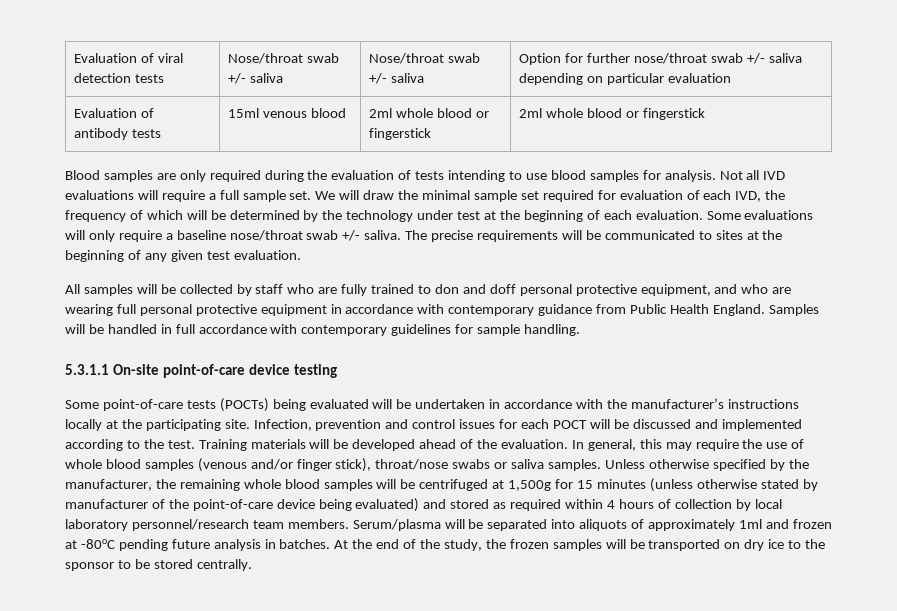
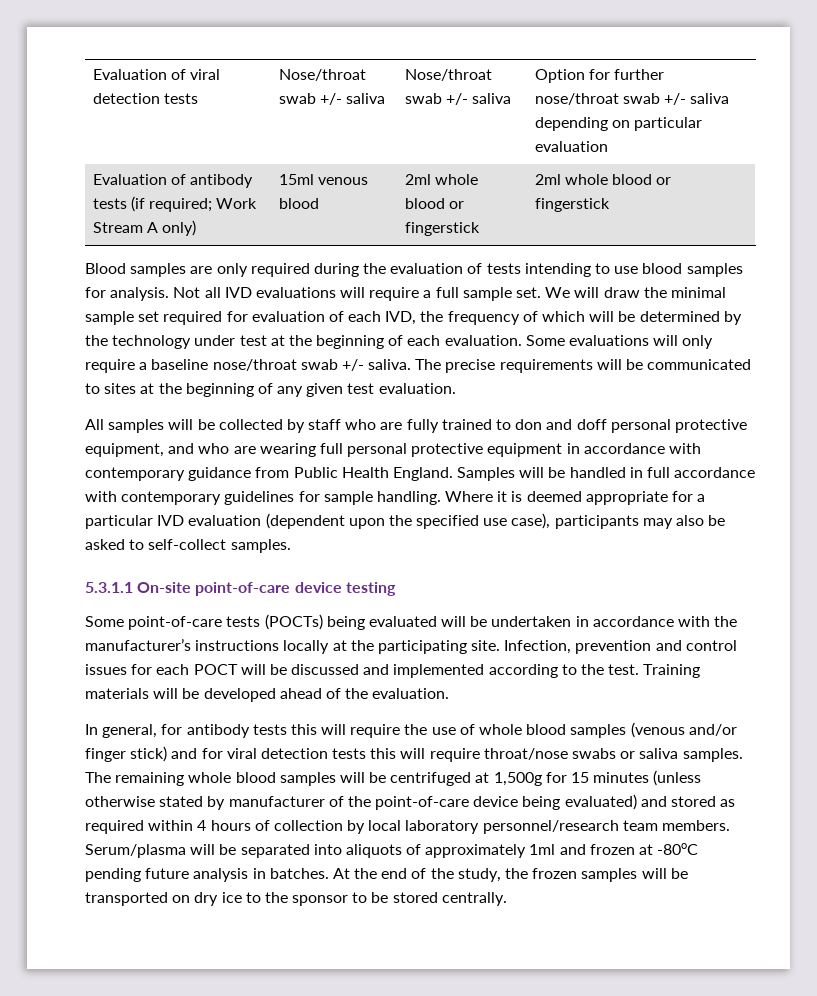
(162, 133) none -> [130,196,258,212] [92,220,197,236] (if required; Work Stream A only)
(581, 330) none -> [445,491,706,505] [85,513,726,529] [85,539,291,553] Where it is deemed appropriate for a particular IVD evaluation (dependent upon the specified use case), participants may also be asked to self-collect samples.
(568, 444) none -> (450, 693) //
[639,439,692,451] this may -> [161,724,347,738] for antibody tests this will
[335,458,372,472] stick), -> [130,746,480,762] stick) and for viral detection tests this will require
[604,459,809,471] [65,479,176,491] Unless otherwise specified by the manufacturer, the -> [85,772,111,783] The

